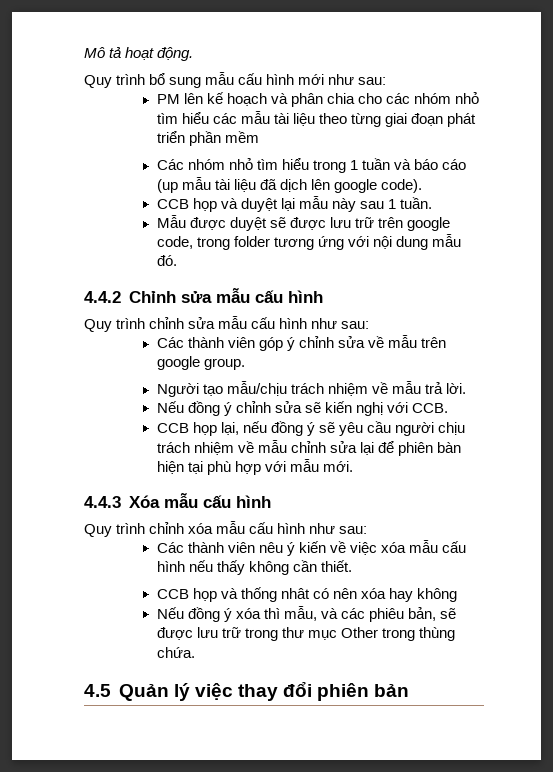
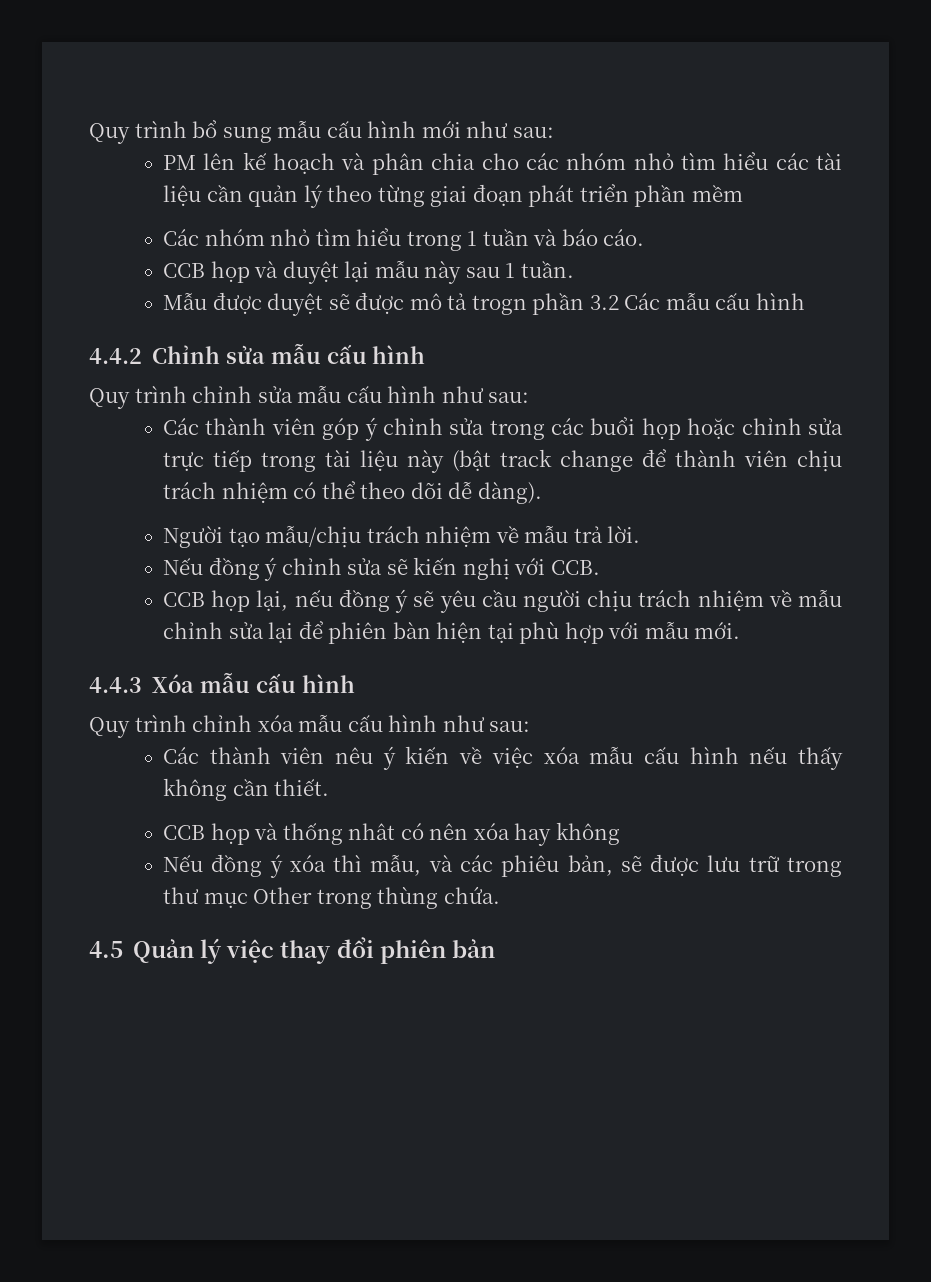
[84,47,194,61] Mô tả hoạt động. // -> (89, 133) none
[240,111,315,126] mẫu tài liệu -> [815,153,842,170] [163,184,323,208] tài liệu cần quản lý
[442,159,467,170] [156,177,422,193] cáo (up mẫu tài liệu đã dịch lên google code). -> [603,229,645,246] cáo.
[329,217,450,231] [156,234,461,250] [156,255,177,266] lưu trữ trên google code, trong folder tương ứng với nội dung mẫu đó. -> [409,292,805,315] mô tả trogn phần 3.2 Các mẫu cấu hình
[367,335,447,348] [156,356,245,370] về mẫu trên google group. -> [489,417,843,440] [163,449,843,473] [163,481,542,504] trong các buổi họp hoặc chỉnh sửa trực tiếp trong tài liệu này (bật track change để thành viên chịu trách nhiệm có thể theo dõi dễ dàng).

